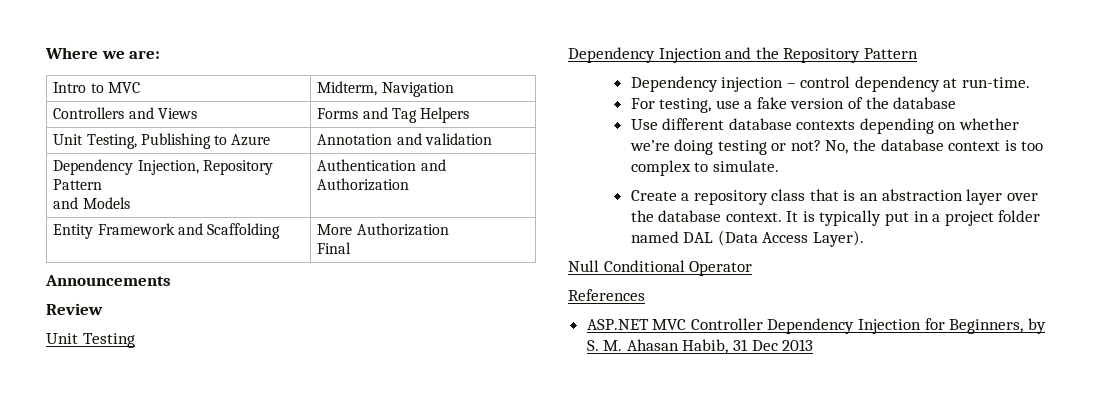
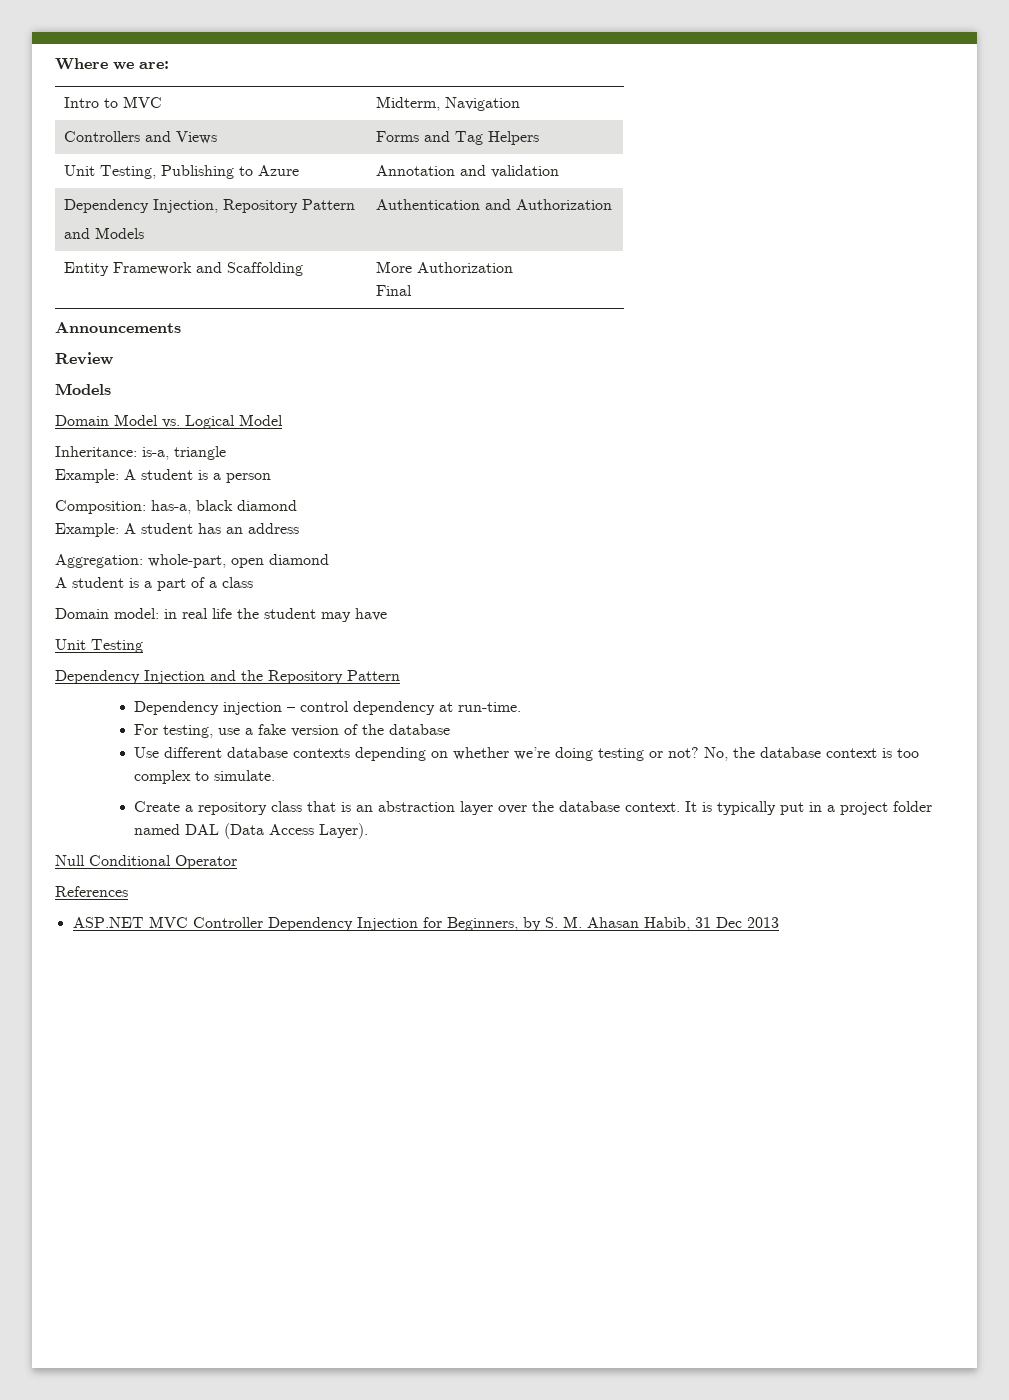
(103, 309) none -> [55,383,111,395] [55,414,283,429] [55,446,226,460] [55,469,271,483] [55,500,297,514] [55,523,299,537] [55,554,329,568] [55,577,253,591] [55,608,387,622] // Models // Domain Model vs. Logical Model // Inheritance: is-a, triangle // Example: A student is a person // Composition: has-a, black diamond // Example: A student has an address // Aggregation: whole-part, open diamond // A student is a part of a class // Domain model: in real life the student may have

